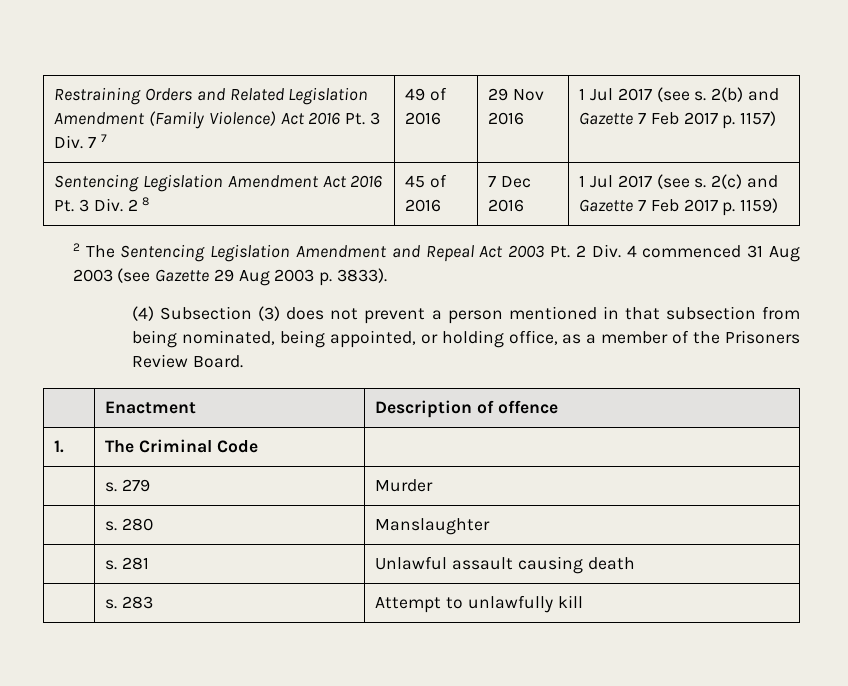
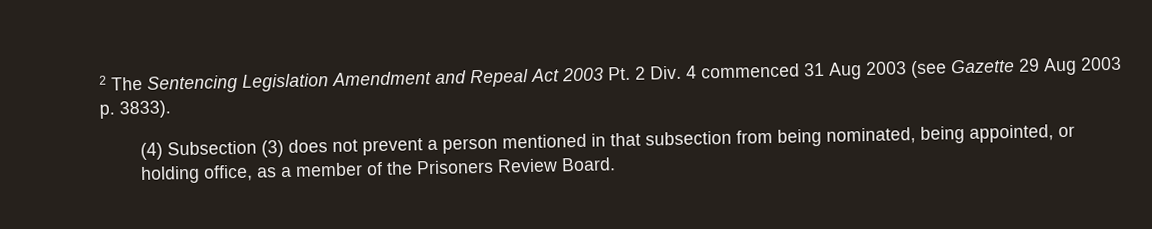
[54,87,369,105] [54,111,380,129] [54,134,107,149] [405,87,448,101] [405,112,442,125] [488,88,545,101] [488,112,525,125] [579,87,779,102] [579,111,777,129] [54,174,383,192] [54,197,150,212] [405,174,448,188] [405,199,442,212] [488,176,532,188] [488,199,525,212] [579,174,778,189] [579,198,779,216] Restraining Orders and Related Legislation Amendment (Family Violence) Act 2016 Pt. 3 Div. 7 7 | 49 of 2016 | 29 Nov 2016 | 1 Jul 2017 (see s. 2(b) and Gazette 7 Feb 2017 p. 1157) // Sentencing Legislation Amendment Act 2016 Pt. 3 Div. 2 8 | 45 of 2016 | 7 Dec 2016 | 1 Jul 2017 (see s. 2(c) and Gazette 7 Feb 2017 p. 1159) // -> (99, 80) none
[105,401,197,414] [375,400,558,418] [54,440,65,453] [105,439,258,453] [105,479,151,492] [375,479,434,492] [105,518,154,531] [375,518,491,535] [105,557,150,570] [375,556,635,574] [105,596,154,609] [375,595,583,613] // | Enactment | Description of offence // 1. | The Criminal Code | // | s. 279 | Murder // | s. 280 | Manslaughter // | s. 281 | Unlawful assault causing death // | s. 283 | Attempt to unlawfully kill -> (617, 164) none

